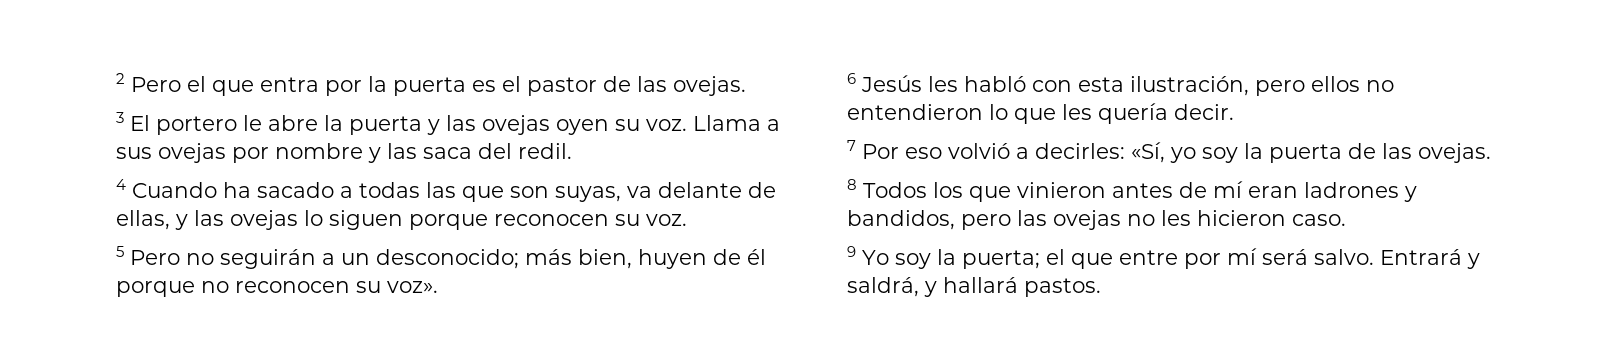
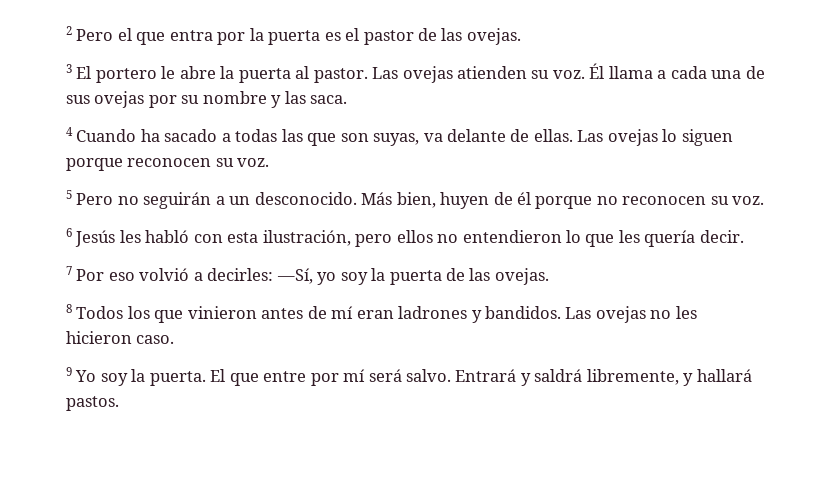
[427,115,780,135] y las ovejas oyen su voz. Llama a -> [295,63,765,83] al pastor. Las ovejas atienden su voz. Él llama a cada una de
(269, 155) none -> [181,95,200,104] su
[423,143,572,159] saca del redil. -> [310,95,348,104] saca.
[116,210,224,230] ellas, y las -> [533,129,604,142] ellas. Las
[376,249,572,269] desconocido; más -> [254,192,393,205] desconocido. Más
[387,281,438,293] voz». -> [732,196,765,205] voz.
[1131,142,1165,163] «Sí, -> [276,268,313,284] —Sí,
[847,210,1047,230] bandidos, pero las -> [485,306,592,319] bandidos. Las
[962,249,1065,269] puerta; el -> [149,369,226,386] puerta. El
[847,277,919,297] saldrá, -> [534,369,679,385] saldrá libremente,

